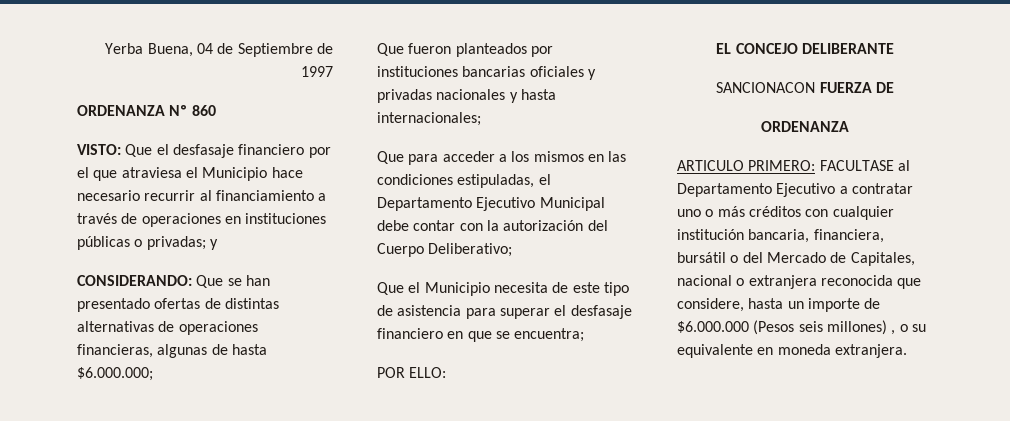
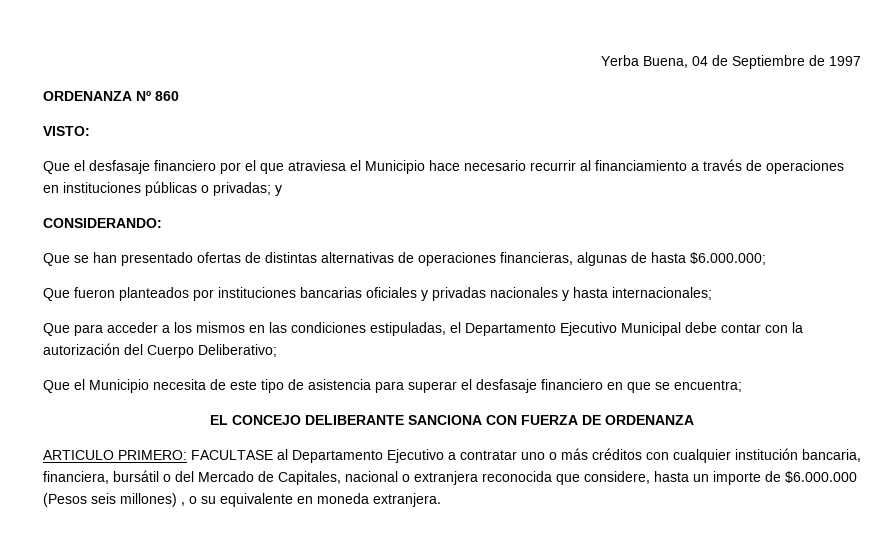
(121, 149) none -> (90, 131) //
(192, 280) none -> (162, 223) //
[377,367,447,378] // POR ELLO: -> (742, 386) none
[716,82,816,93] // SANCIONACON -> [408,415,517,425] SANCIONA CON
(894, 87) // -> (601, 420) none

